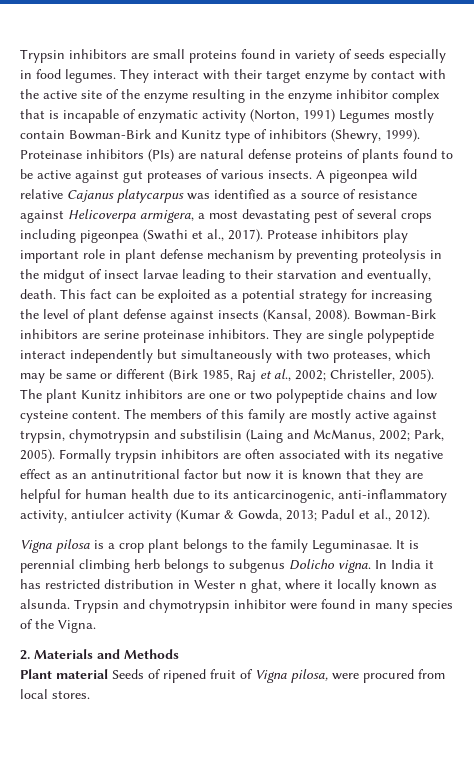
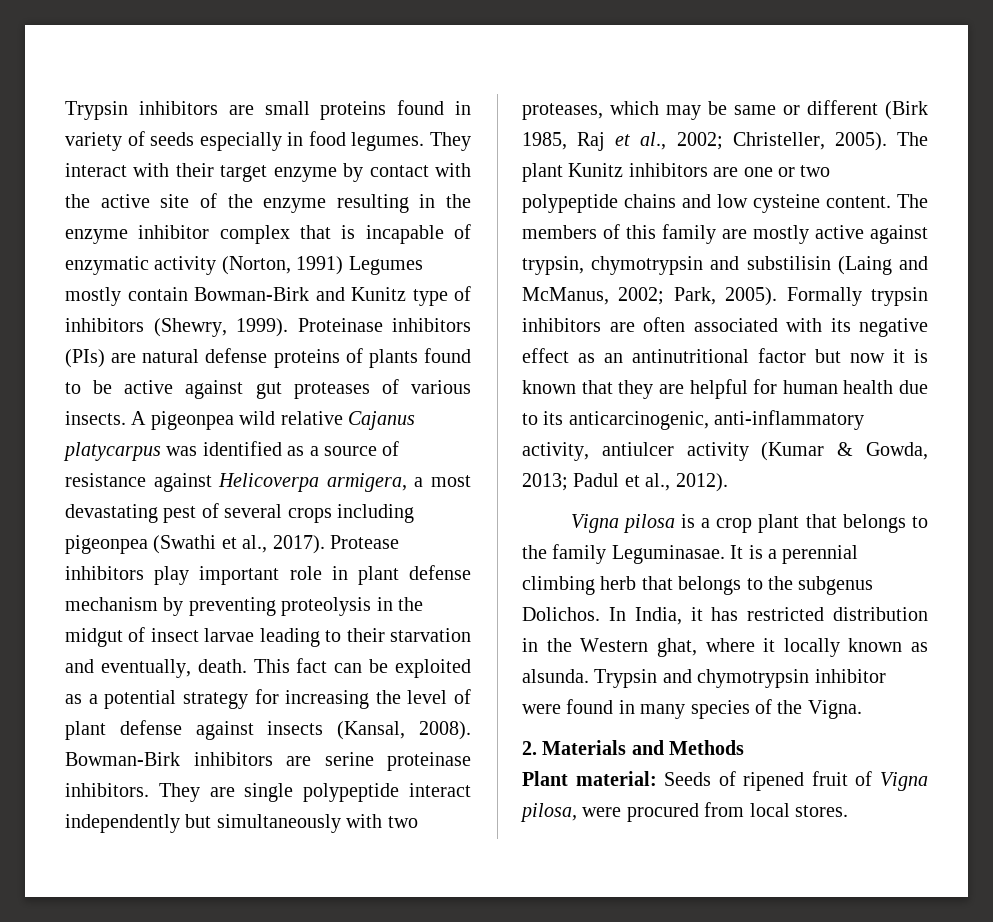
(179, 546) none -> [805,514,837,528] that
(419, 544) none -> [768,549,777,559] a
[164,559,421,573] belongs to subgenus Dolicho vigna. In India -> [641,576,874,595] [522,607,682,625] that belongs to the subgenus Dolichos. In India,
[194,580,247,589] Wester n -> [546,638,649,652] the Western
[56,669,108,679] material -> [575,771,657,786] material:

